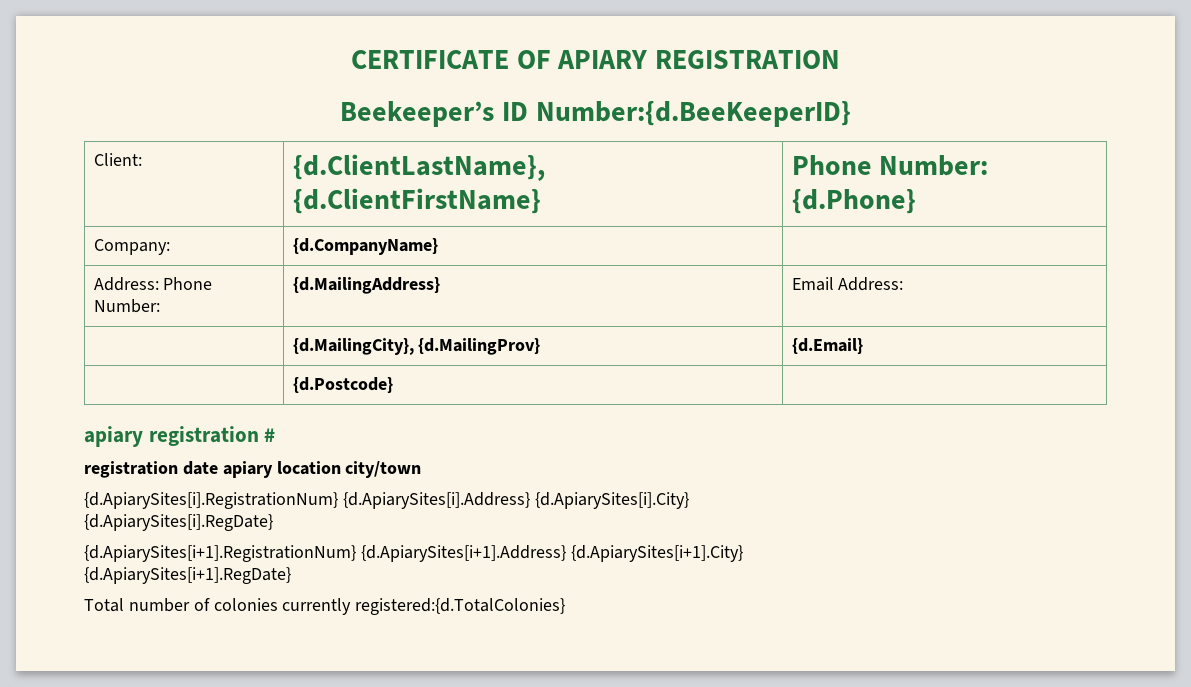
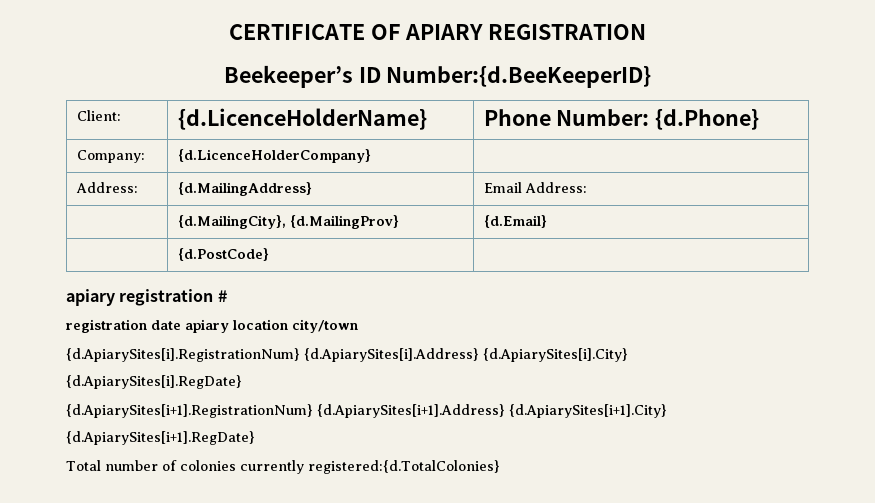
[292,154,545,181] [292,188,541,214] {d.ClientLastName}, {d.ClientFirstName} -> [177,108,427,130] {d.LicenceHolderName}
[292,238,438,255] [93,277,213,291] [93,299,160,313] {d.CompanyName} | // Address: Phone Number: -> [177,149,371,163] [75,182,138,193] {d.LicenceHolderCompany} | // Address:
[292,377,393,393] {d.Postcode} -> [177,248,269,261] {d.PostCode}

